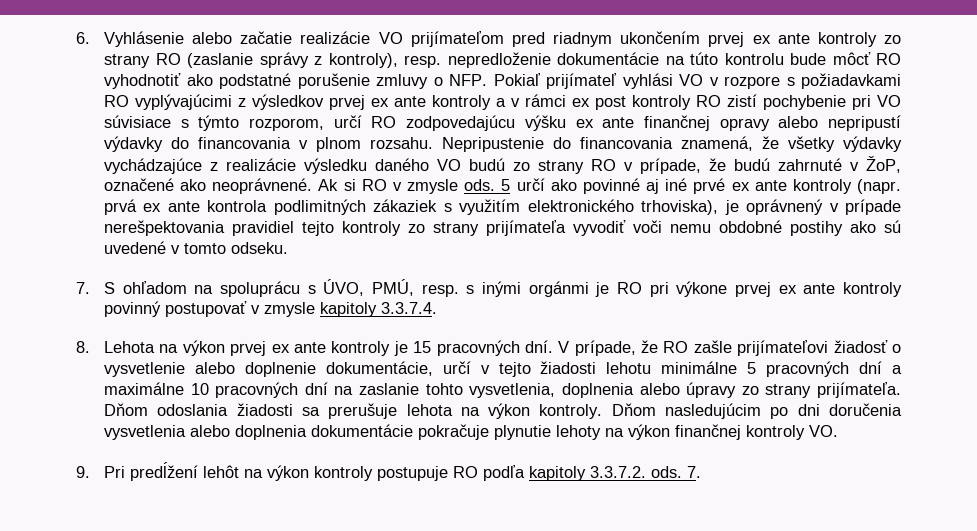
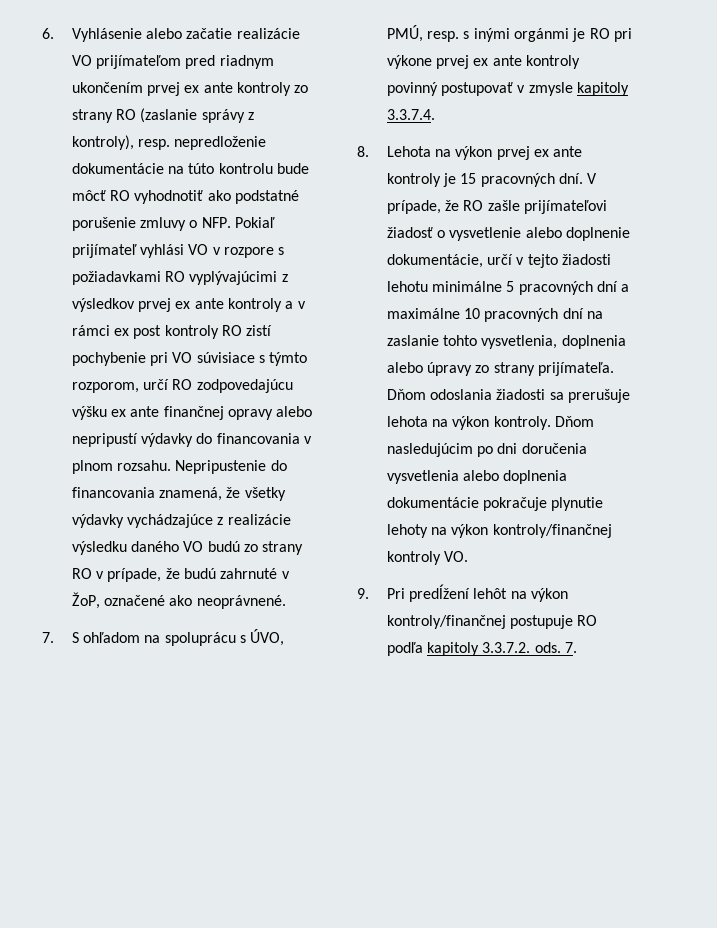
[318,178,902,194] [104,199,902,215] [104,220,902,236] [104,241,289,254] Ak si RO v zmysle ods. 5 určí ako povinné aj iné prvé ex ante kontroly (napr. prvá ex ante kontrola podlimitných zákaziek s využitím elektronického trhoviska), je oprávnený v prípade nerešpektovania pravidiel tejto kontroly zo strany prijímateľa vyvodiť voči nemu obdobné postihy ako sú uvedené v tomto odseku. -> (286, 602) none
[675,424,742,440] finančnej -> [492,524,612,538] kontroly/finančnej
[314,466,374,481] kontroly -> [386,615,506,629] kontroly/finančnej

